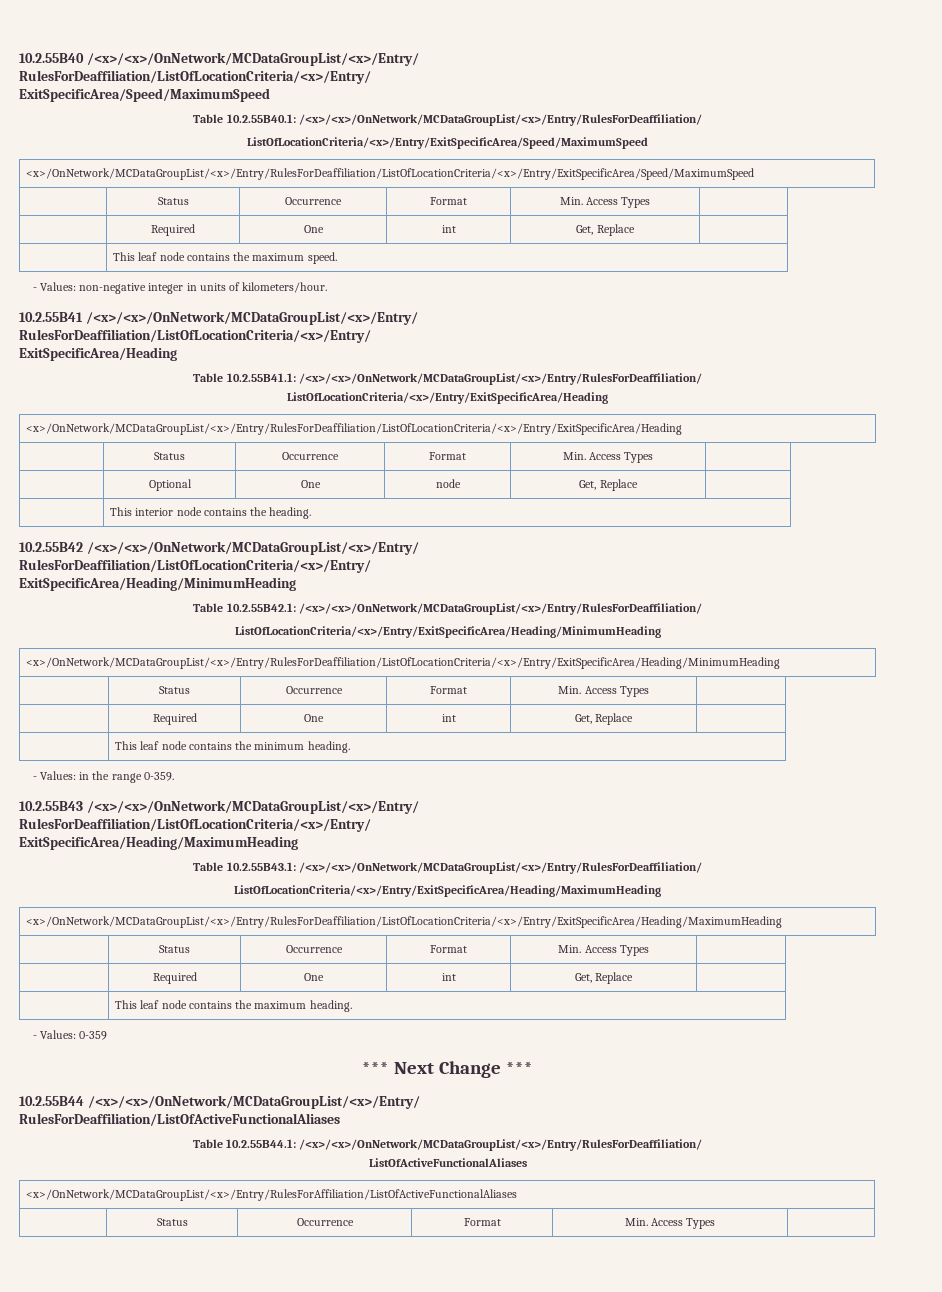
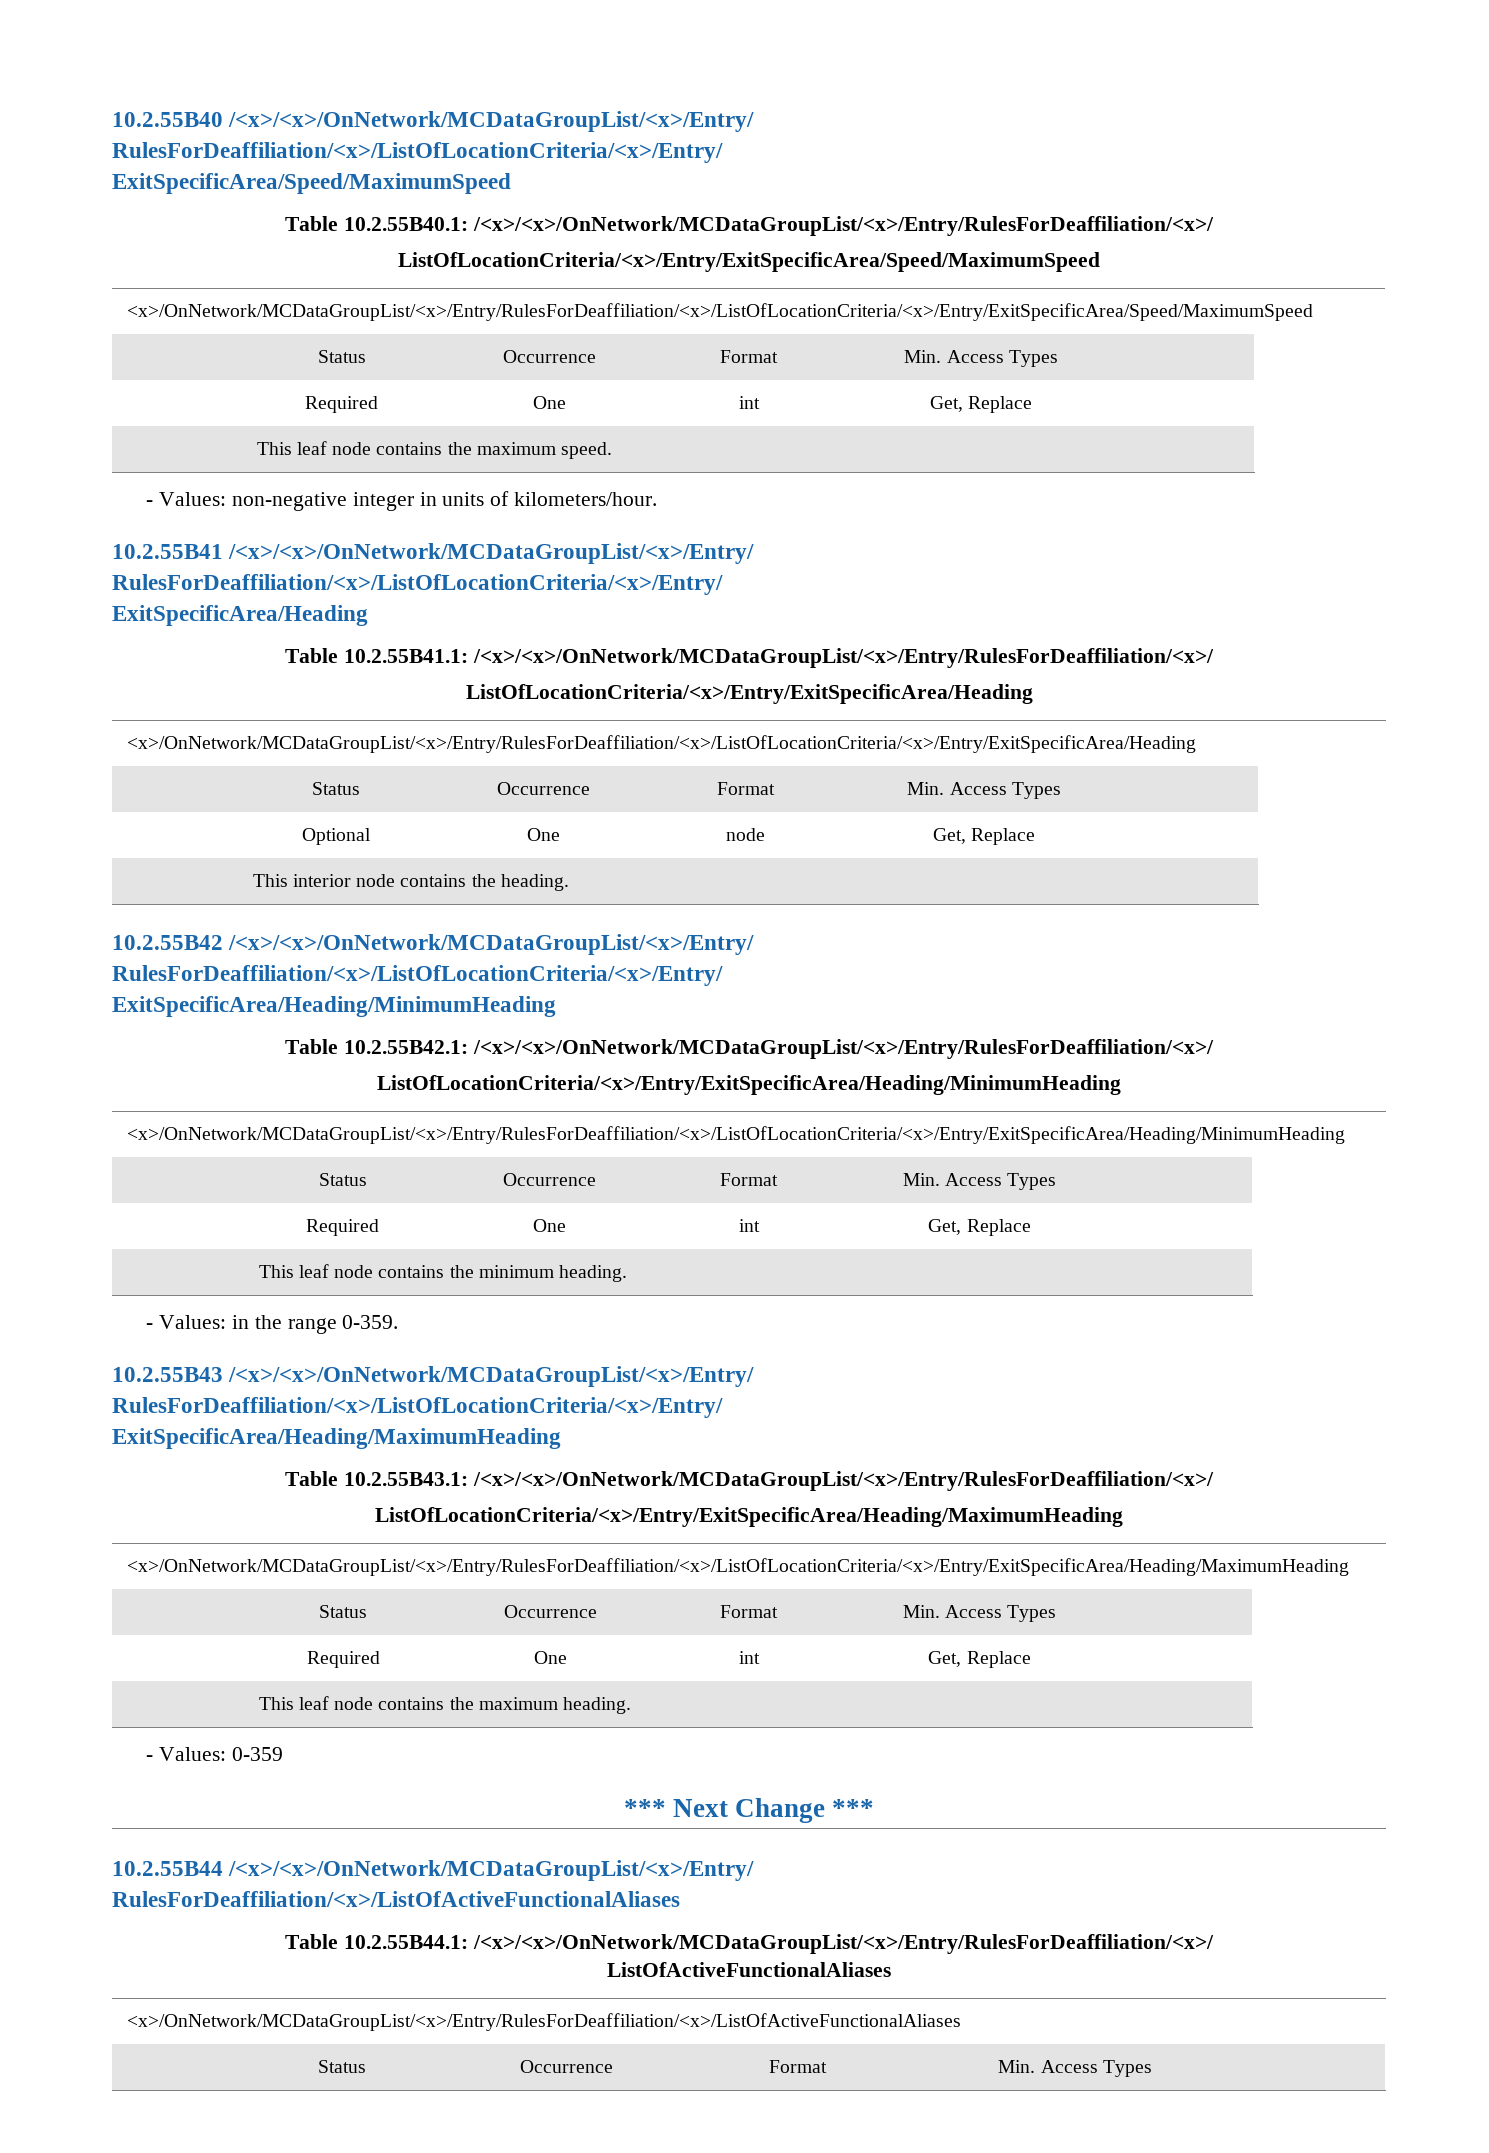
[19,70,371,84] RulesForDeaffiliation/ListOfLocationCriteria/<x>/Entry/ -> [112,142,723,163] RulesForDeaffiliation/<x>/ListOfLocationCriteria/<x>/Entry/
[298,114,702,126] /<x>/<x>/OnNetwork/MCDataGroupList/<x>/Entry/RulesForDeaffiliation/ -> [472,216,1214,236] /<x>/<x>/OnNetwork/MCDataGroupList/<x>/Entry/RulesForDeaffiliation/<x>/
[26,168,755,180] <x>/OnNetwork/MCDataGroupList/<x>/Entry/RulesForDeaffiliation/ListOfLocationCriteria/<x>/Entry/ExitSpecificArea/Speed/MaximumSpeed -> [126,303,1313,321] <x>/OnNetwork/MCDataGroupList/<x>/Entry/RulesForDeaffiliation/<x>/ListOfLocationCriteria/<x>/Entry/ExitSpecificArea/Speed/MaximumSpeed
[19,329,371,343] RulesForDeaffiliation/ListOfLocationCriteria/<x>/Entry/ -> [112,574,723,595] RulesForDeaffiliation/<x>/ListOfLocationCriteria/<x>/Entry/
[298,373,702,385] /<x>/<x>/OnNetwork/MCDataGroupList/<x>/Entry/RulesForDeaffiliation/ -> [472,648,1214,668] /<x>/<x>/OnNetwork/MCDataGroupList/<x>/Entry/RulesForDeaffiliation/<x>/
[26,423,683,435] <x>/OnNetwork/MCDataGroupList/<x>/Entry/RulesForDeaffiliation/ListOfLocationCriteria/<x>/Entry/ExitSpecificArea/Heading -> [126,735,1196,753] <x>/OnNetwork/MCDataGroupList/<x>/Entry/RulesForDeaffiliation/<x>/ListOfLocationCriteria/<x>/Entry/ExitSpecificArea/Heading
[19,559,371,573] RulesForDeaffiliation/ListOfLocationCriteria/<x>/Entry/ -> [112,965,723,986] RulesForDeaffiliation/<x>/ListOfLocationCriteria/<x>/Entry/
[298,603,702,615] /<x>/<x>/OnNetwork/MCDataGroupList/<x>/Entry/RulesForDeaffiliation/ -> [472,1039,1214,1059] /<x>/<x>/OnNetwork/MCDataGroupList/<x>/Entry/RulesForDeaffiliation/<x>/
[26,657,781,669] <x>/OnNetwork/MCDataGroupList/<x>/Entry/RulesForDeaffiliation/ListOfLocationCriteria/<x>/Entry/ExitSpecificArea/Heading/MinimumHeading -> [126,1126,1345,1144] <x>/OnNetwork/MCDataGroupList/<x>/Entry/RulesForDeaffiliation/<x>/ListOfLocationCriteria/<x>/Entry/ExitSpecificArea/Heading/MinimumHeading
[19,818,371,832] RulesForDeaffiliation/ListOfLocationCriteria/<x>/Entry/ -> [112,1397,723,1418] RulesForDeaffiliation/<x>/ListOfLocationCriteria/<x>/Entry/
[298,862,702,874] /<x>/<x>/OnNetwork/MCDataGroupList/<x>/Entry/RulesForDeaffiliation/ -> [472,1471,1214,1491] /<x>/<x>/OnNetwork/MCDataGroupList/<x>/Entry/RulesForDeaffiliation/<x>/
[26,916,783,928] <x>/OnNetwork/MCDataGroupList/<x>/Entry/RulesForDeaffiliation/ListOfLocationCriteria/<x>/Entry/ExitSpecificArea/Heading/MaximumHeading -> [126,1558,1349,1576] <x>/OnNetwork/MCDataGroupList/<x>/Entry/RulesForDeaffiliation/<x>/ListOfLocationCriteria/<x>/Entry/ExitSpecificArea/Heading/MaximumHeading
[19,1113,340,1126] RulesForDeaffiliation/ListOfActiveFunctionalAliases -> [112,1891,680,1907] RulesForDeaffiliation/<x>/ListOfActiveFunctionalAliases
[299,1139,703,1151] /<x>/<x>/OnNetwork/MCDataGroupList/<x>/Entry/RulesForDeaffiliation/ -> [472,1934,1214,1954] /<x>/<x>/OnNetwork/MCDataGroupList/<x>/Entry/RulesForDeaffiliation/<x>/
[26,1189,518,1201] <x>/OnNetwork/MCDataGroupList/<x>/Entry/RulesForAffiliation/ListOfActiveFunctionalAliases -> [126,2013,961,2031] <x>/OnNetwork/MCDataGroupList/<x>/Entry/RulesForDeaffiliation/<x>/ListOfActiveFunctionalAliases

